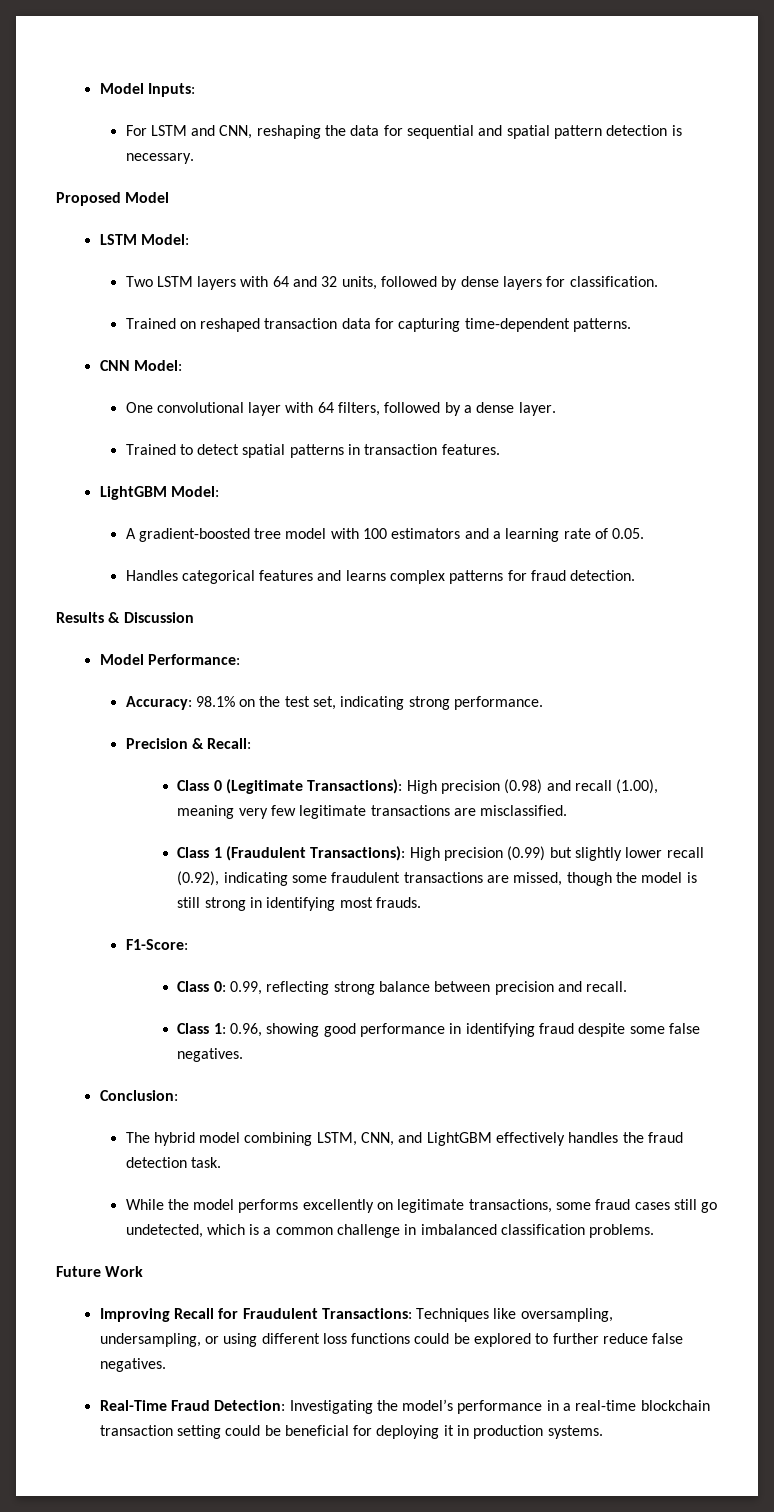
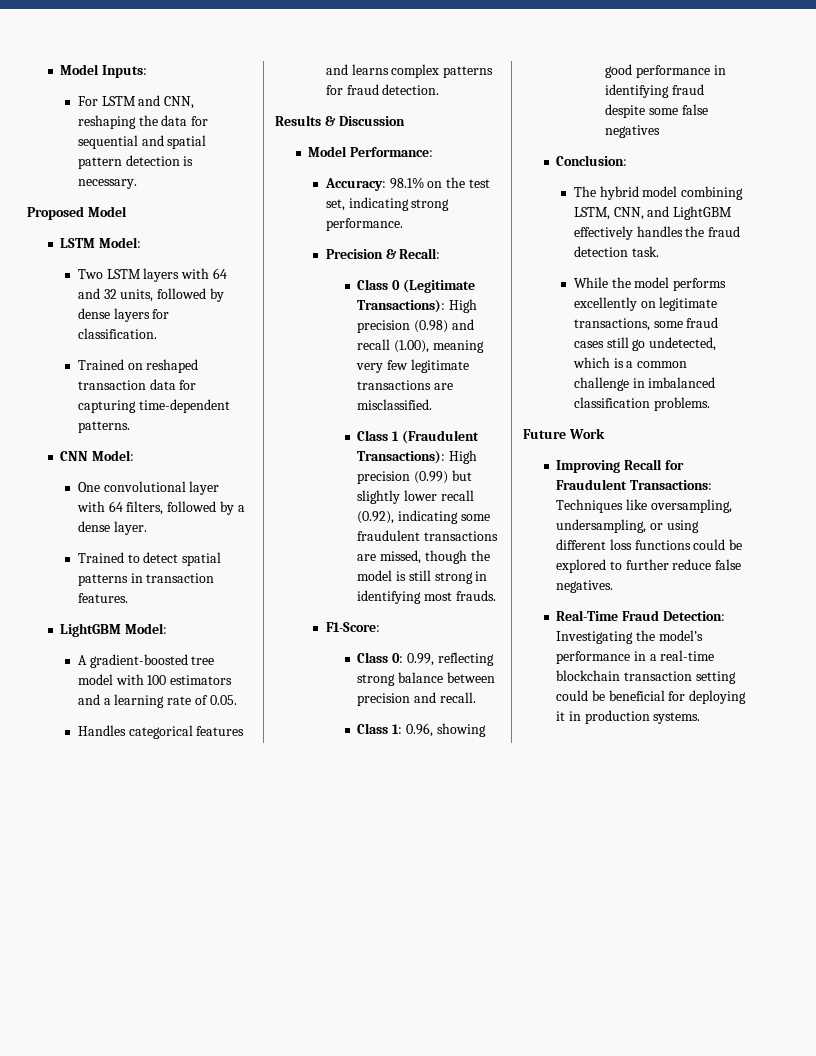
[177,1048,244,1062] negatives. -> [605,125,661,138] negatives

